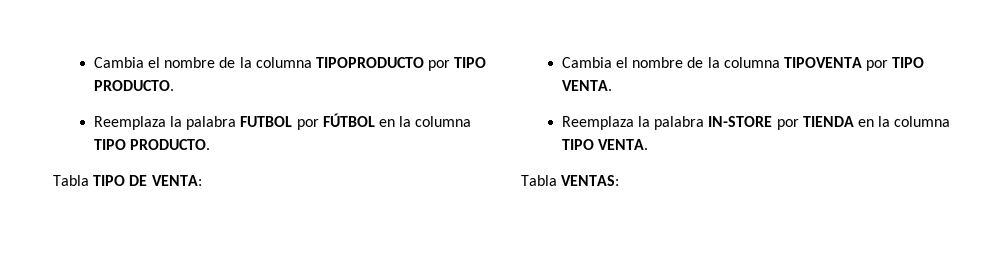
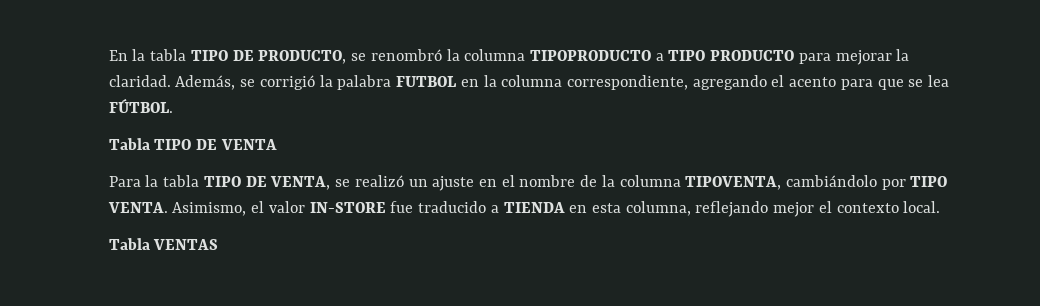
[93,57,487,71] [93,80,174,91] [93,113,472,130] [93,139,211,150] [53,175,202,186] [561,57,925,71] [561,80,612,91] [561,116,951,130] [561,139,649,150] [521,175,620,186] Cambia el nombre de la columna TIPOPRODUCTO por TIPO PRODUCTO. // Reemplaza la palabra FUTBOL por FÚTBOL en la columna TIPO PRODUCTO. // Tabla TIPO DE VENTA: // Cambia el nombre de la columna TIPOVENTA por TIPO VENTA. // Reemplaza la palabra IN-STORE por TIENDA en la columna TIPO VENTA. // Tabla VENTAS: -> [108,49,910,65] [108,75,950,90] [108,98,173,113] [108,138,277,150] [108,175,948,191] [107,201,941,217] [108,238,219,250] En la tabla TIPO DE PRODUCTO, se renombró la columna TIPOPRODUCTO a TIPO PRODUCTO para mejorar la claridad. Además, se corrigió la palabra FUTBOL en la columna correspondiente, agregando el acento para que se lea FÚTBOL. // Tabla TIPO DE VENTA // Para la tabla TIPO DE VENTA, se realizó un ajuste en el nombre de la columna TIPOVENTA, cambiándolo por TIPO VENTA. Asimismo, el valor IN-STORE fue traducido a TIENDA en esta columna, reflejando mejor el contexto local. // Tabla VENTAS

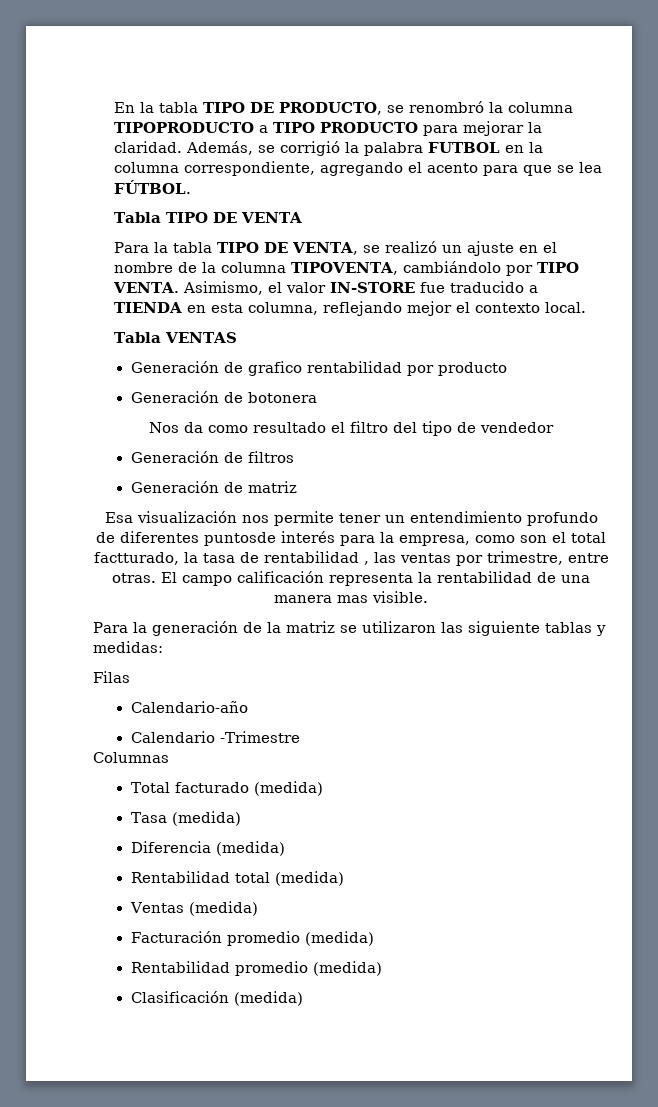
(219, 244) none -> [130,361,507,376] [130,391,317,403] [149,421,554,436] [130,451,294,463] [130,481,297,493] [104,511,598,526] [96,531,606,546] [93,551,609,566] [112,571,590,586] [274,591,428,603] [93,621,606,636] [93,641,163,653] [93,671,130,683] [130,701,248,713] [130,731,300,743] [93,752,169,763] [130,781,323,796] [130,811,241,826] [130,841,285,856] [130,871,344,886] [129,901,258,916] [130,931,374,946] [130,961,382,976] [130,991,303,1006] // Generación de grafico rentabilidad por producto // Generación de botonera // Nos da como resultado el filtro del tipo de vendedor // Generación de filtros // Generación de matriz // Esa visualización nos permite tener un entendimiento profundo de diferentes puntosde interés para la empresa, como son el total factturado, la tasa de rentabilidad , las ventas por trimestre, entre otras. El campo calificación representa la rentabilidad de una manera mas visible. // Para la generación de la matriz se utilizaron las siguiente tablas y medidas: // Filas // Calendario-año // Calendario -Trimestre // Columnas // Total facturado (medida) // Tasa (medida) // Diferencia (medida) // Rentabilidad total (medida) // Ventas (medida) // Facturación promedio (medida) // Rentabilidad promedio (medida) // Clasificación (medida)

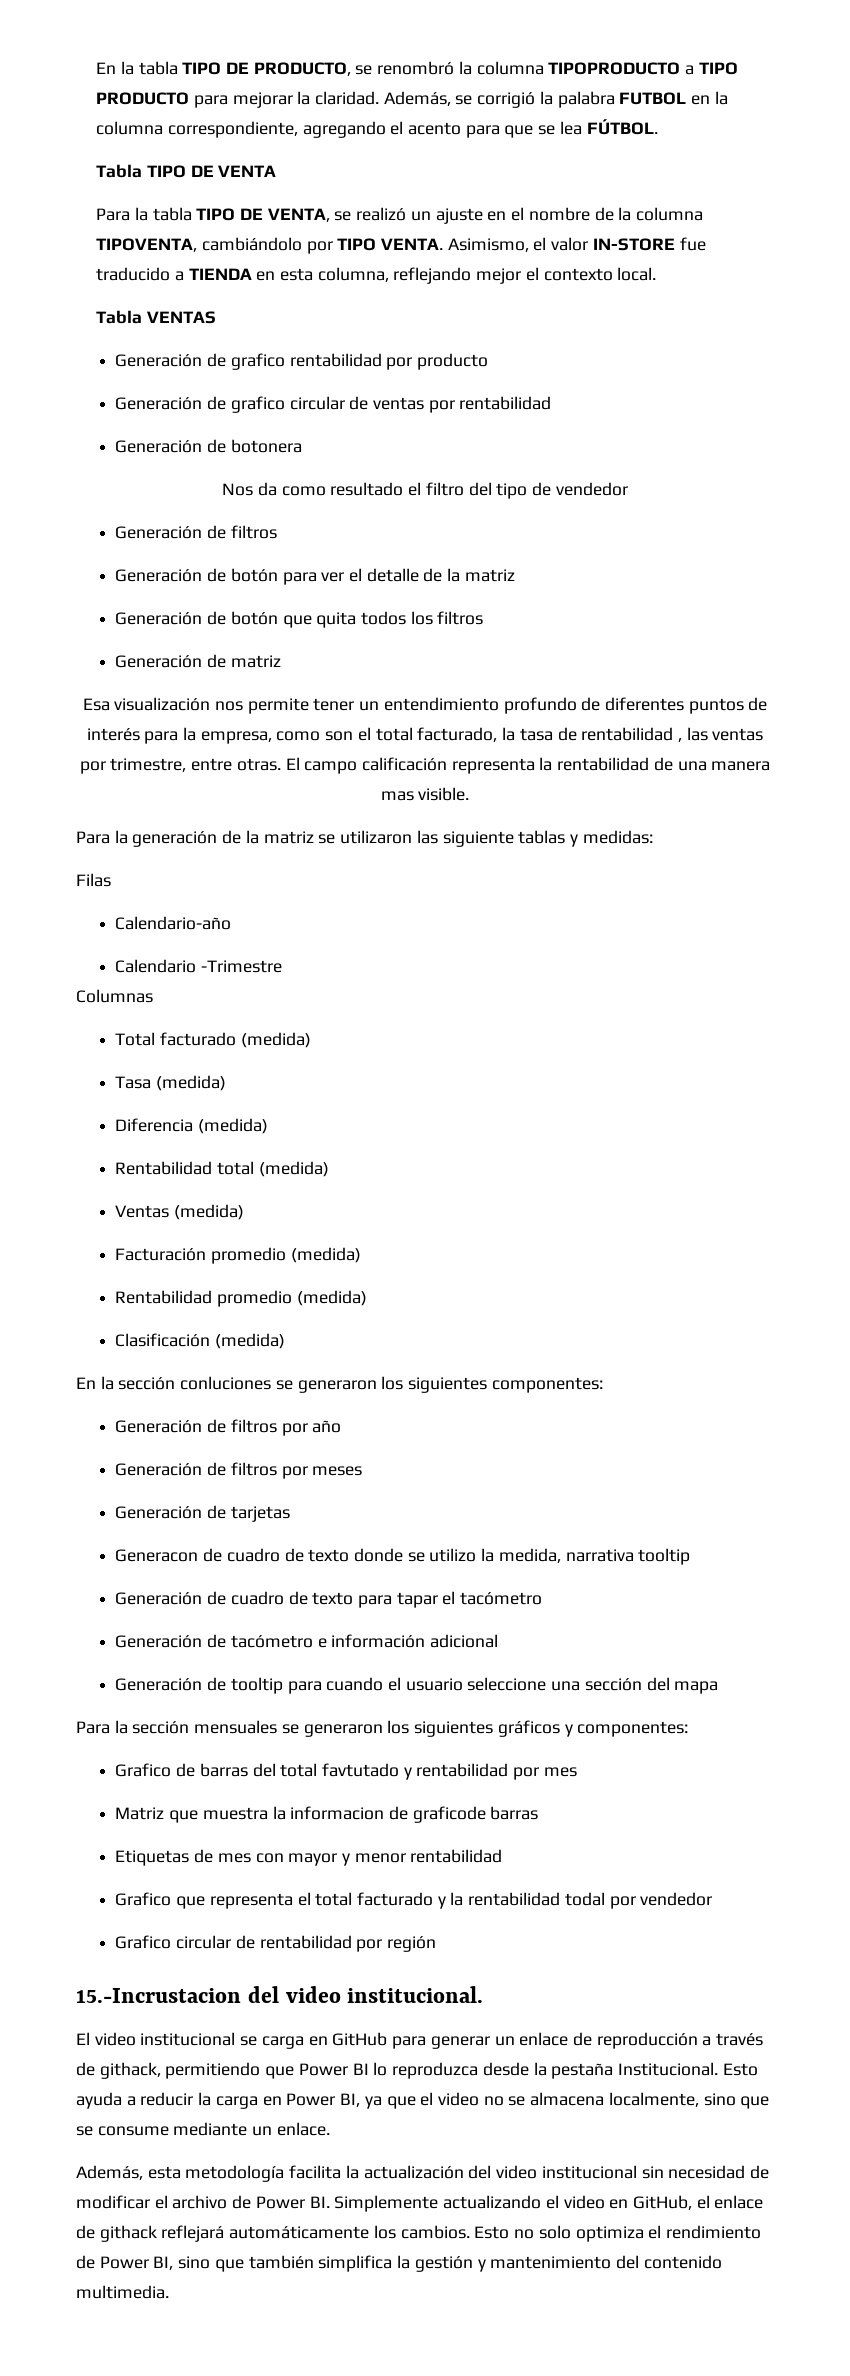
(507, 369) none -> [115,396,552,413] // Generación de grafico circular de ventas por rentabilidad
(294, 457) none -> [115,568,515,585] [115,611,484,628] // Generación de botón para ver el detalle de la matriz // Generación de botón que quita todos los filtros
[204,532,276,546] puntosde -> [688,697,768,714] puntos de
[93,552,179,565] factturado, -> [417,727,498,742] facturado,
(303, 998) none -> [76,1376,603,1393] [115,1419,342,1436] [115,1462,363,1479] [115,1505,290,1522] [115,1548,691,1565] [115,1591,543,1608] [115,1634,498,1648] [115,1677,719,1694] [76,1720,689,1737] [115,1763,577,1780] [115,1806,539,1823] [115,1849,503,1866] [115,1892,713,1909] [115,1935,436,1952] [76,1986,484,2003] [76,2032,764,2049] [76,2062,758,2079] [76,2092,770,2109] [76,2122,330,2136] [76,2165,769,2182] [76,2195,764,2212] [76,2225,761,2242] [76,2255,722,2272] [76,2285,169,2299] // En la sección conluciones se generaron los siguientes componentes: // Generación de filtros por año // Generación de filtros por meses // Generación de tarjetas // Generacon de cuadro de texto donde se utilizo la medida, narrativa tooltip // Generación de cuadro de texto para tapar el tacómetro // Generación de tacómetro e información adicional // Generación de tooltip para cuando el usuario seleccione una sección del mapa // Para la sección mensuales se generaron los siguientes gráficos y componentes: // Grafico de barras del total favtutado y rentabilidad por mes // Matriz que muestra la informacion de graficode barras // Etiquetas de mes con mayor y menor rentabilidad // Grafico que representa el total facturado y la rentabilidad todal por vendedor // Grafico circular de rentabilidad por región // 15.-Incrustacion del video institucional. // El video institucional se carga en GitHub para generar un enlace de reproducción a través de githack, permitiendo que Power BI lo reproduzca desde la pestaña Institucional. Esto ayuda a reducir la carga en Power BI, ya que el video no se almacena localmente, sino que se consume mediante un enlace. // Además, esta metodología facilita la actualización del video institucional sin necesidad de modificar el archivo de Power BI. Simplemente actualizando el video en GitHub, el enlace de githack reflejará automáticamente los cambios. Esto no solo optimiza el rendimiento de Power BI, sino que también simplifica la gestión y mantenimiento del contenido multimedia.

